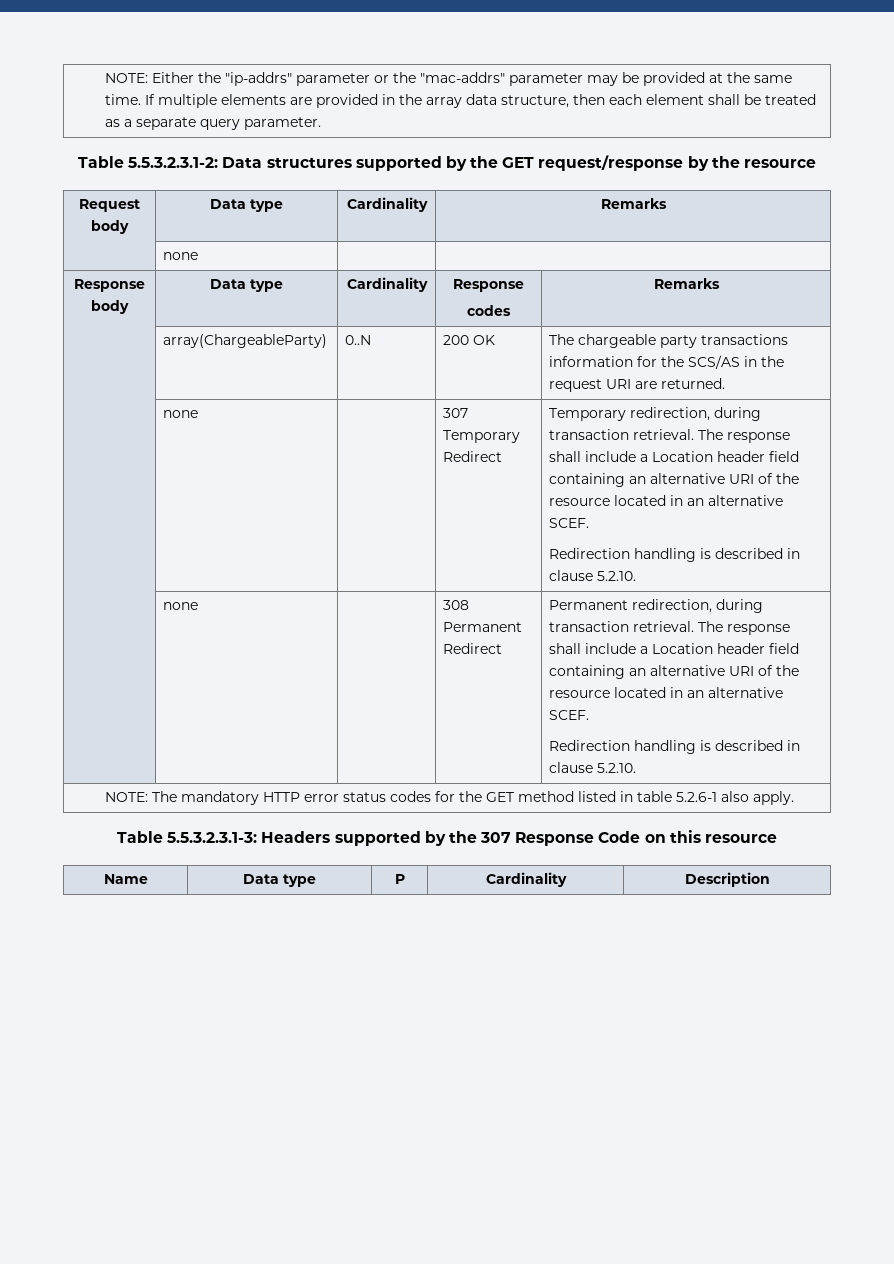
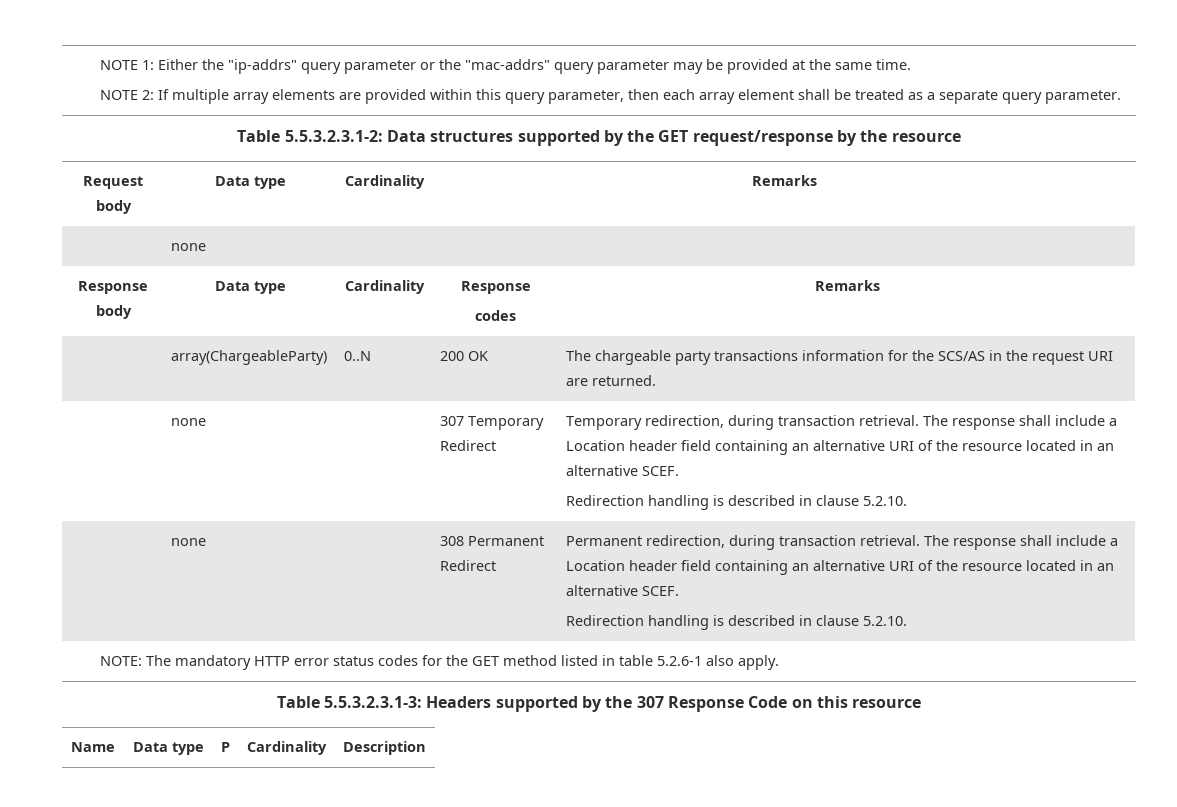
[104,73,148,83] NOTE: -> [99,60,154,70] NOTE 1:
(292, 79) none -> [300,62,341,74] query
(505, 77) none -> [553,62,594,74] query
(141, 99) none -> [99,90,154,100] // NOTE 2:
(217, 101) none -> [232,92,269,104] array
[381,94,569,108] in the array data structure, -> [429,89,624,104] within this query parameter,
(642, 99) none -> [698,92,735,104] array

